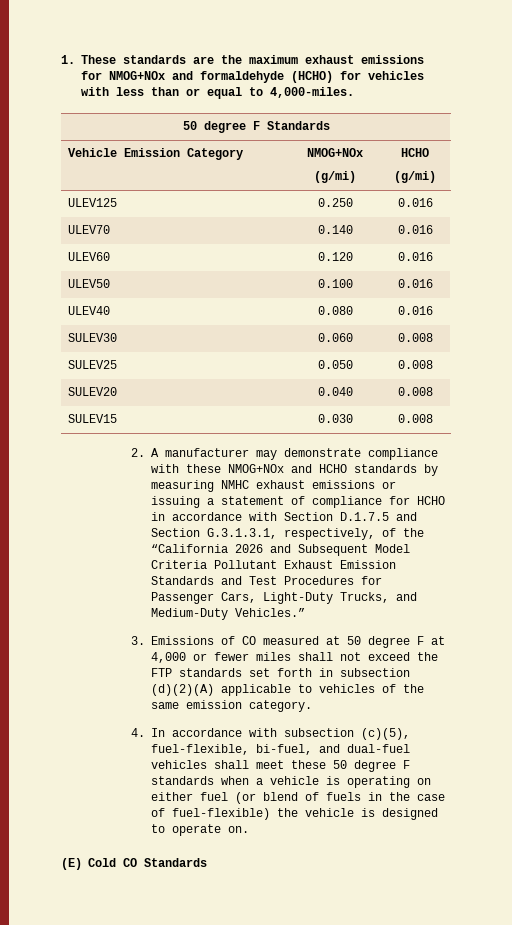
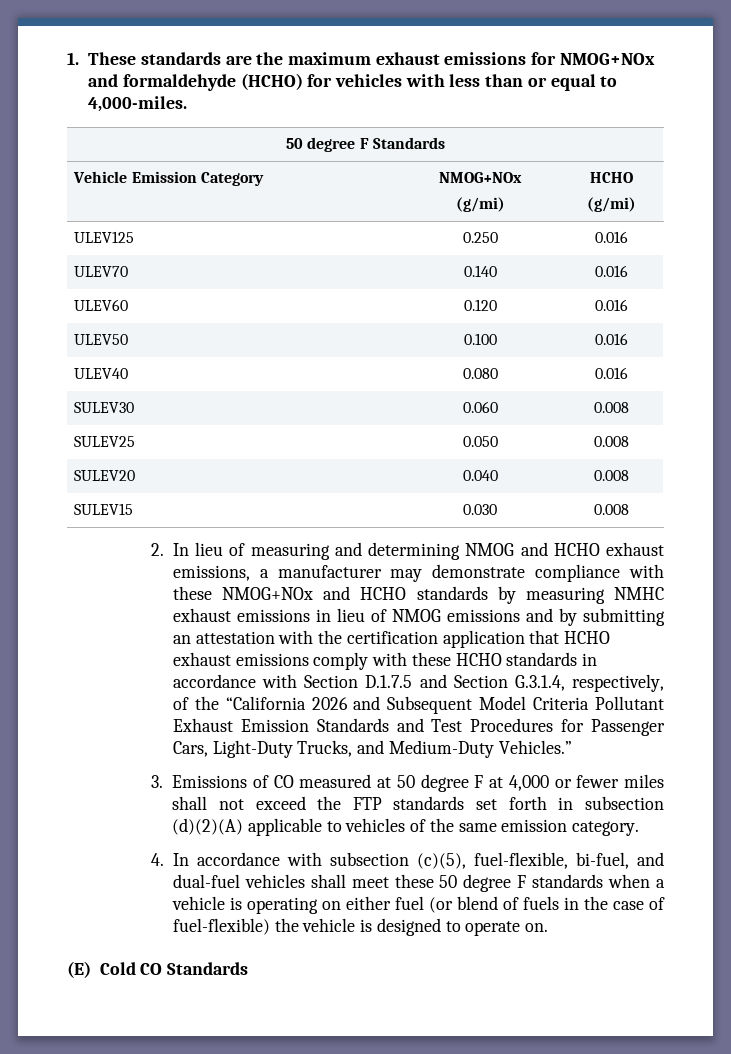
[151,448,160,457] A -> [172,542,664,560] [172,565,269,581] In lieu of measuring and determining NMOG and HCHO exhaust emissions, a
[382,481,397,489] [151,496,446,508] or issuing a statement of compliance for HCHO -> [315,608,665,626] [172,630,611,648] [172,652,578,670] in lieu of NMOG emissions and by submitting an attestation with the certification application that HCHO exhaust emissions comply with these HCHO standards
[207,528,278,539] G.3.1.3.1, -> [514,675,565,691] G.3.1.4,

